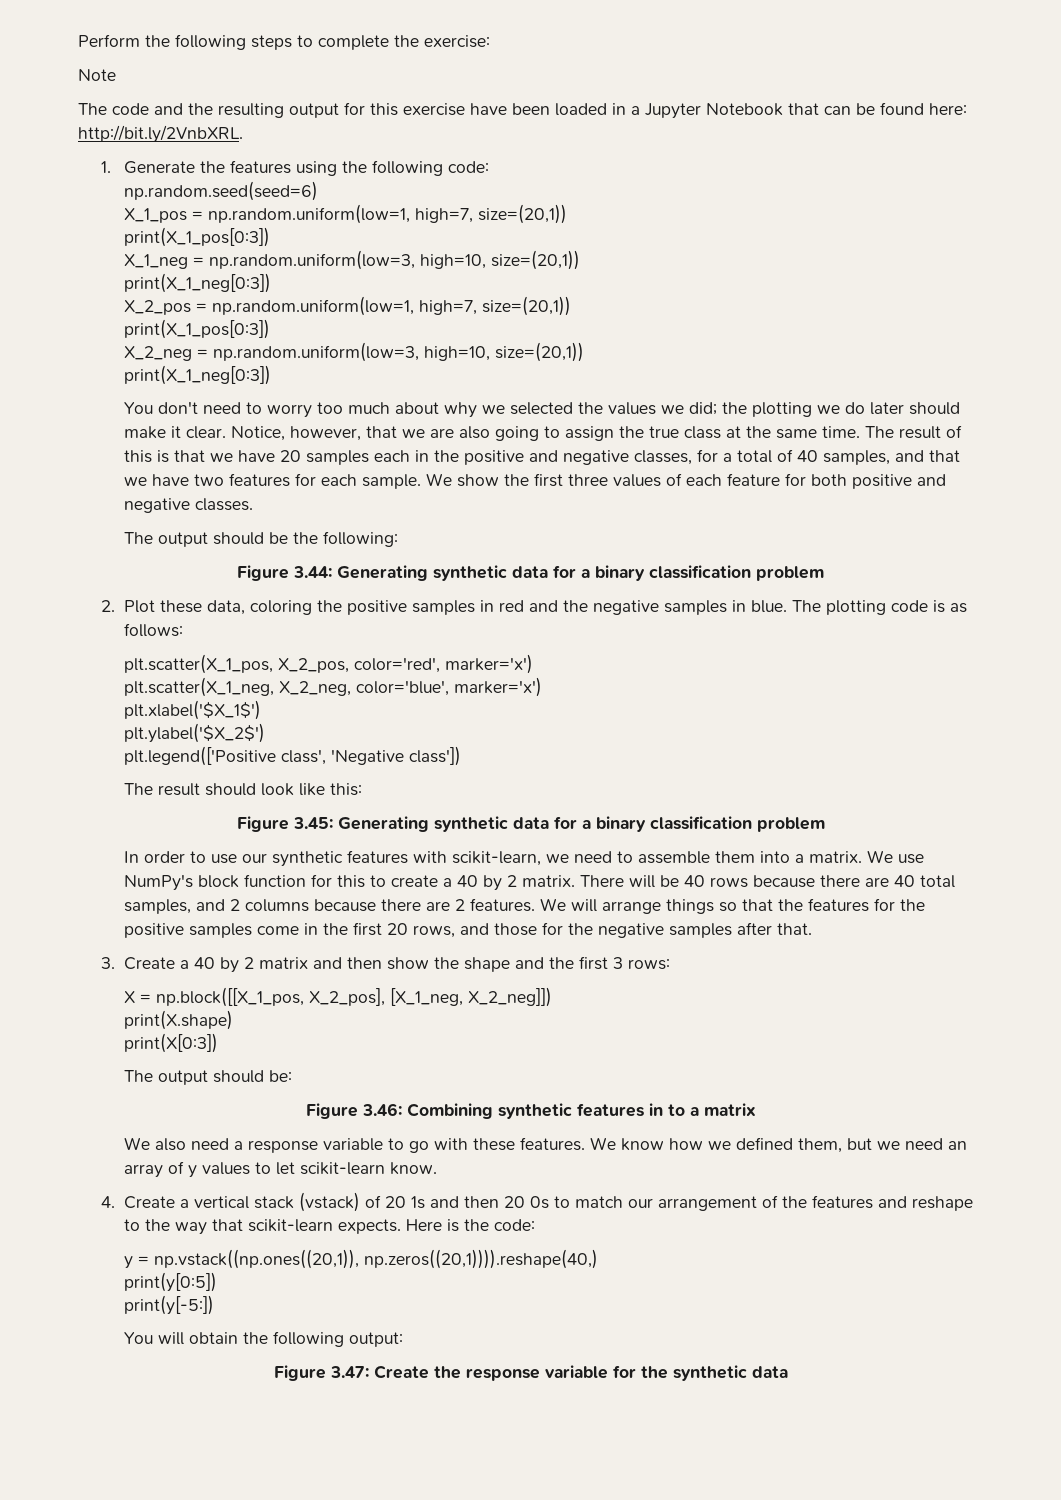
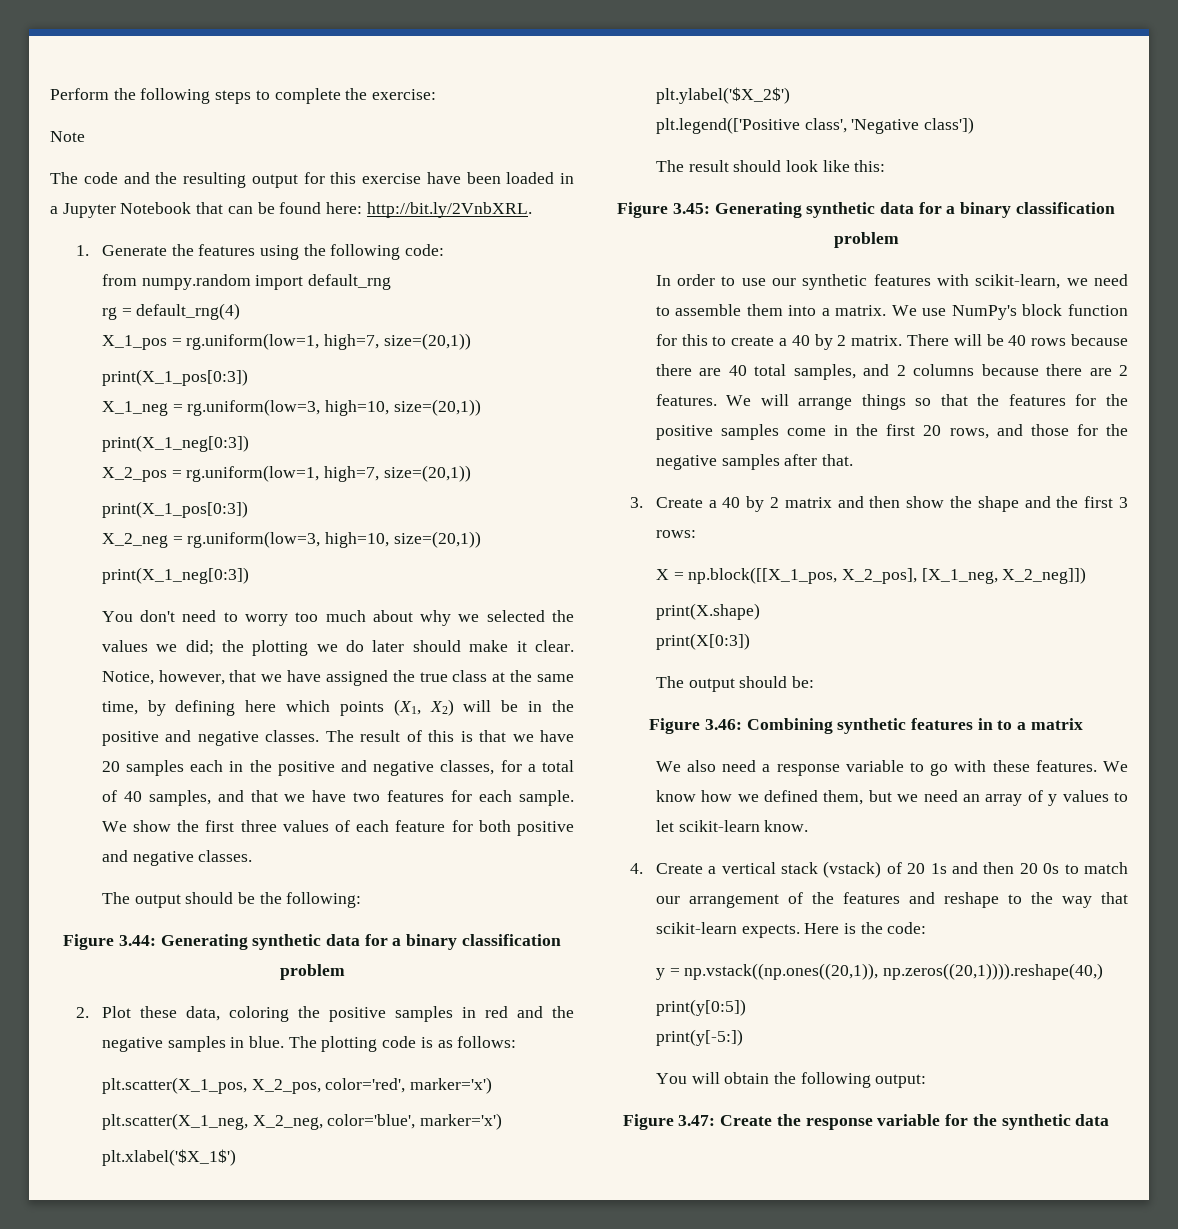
[124,181,319,201] np.random.seed(seed=6) -> [101,274,391,290] [101,303,241,320] from numpy.random import default_rng // rg = default_rng(4)
[208,204,411,224] np.random.uniform(low=1, -> [186,333,320,350] rg.uniform(low=1,
[209,250,416,270] np.random.uniform(low=3, -> [187,399,321,416] rg.uniform(low=3,
[212,296,415,316] np.random.uniform(low=1, -> [186,465,320,482] rg.uniform(low=1,
[213,342,420,362] np.random.uniform(low=3, -> [187,531,321,548] rg.uniform(low=3,
[430,426,615,441] are also going to assign -> [287,670,388,686] have assigned
[822,426,861,438] time. -> [101,699,574,716] [101,730,320,746] time, by defining here which points (X1, X2) will be in the positive and negative classes.

